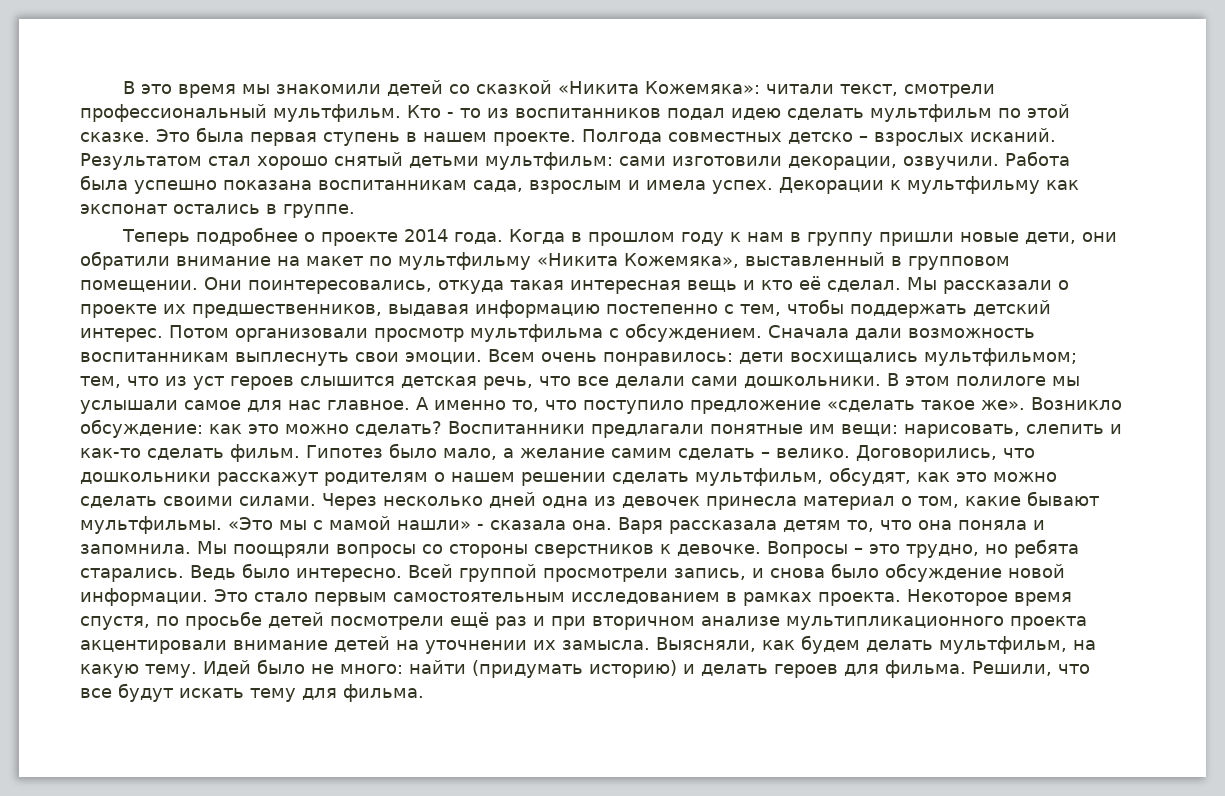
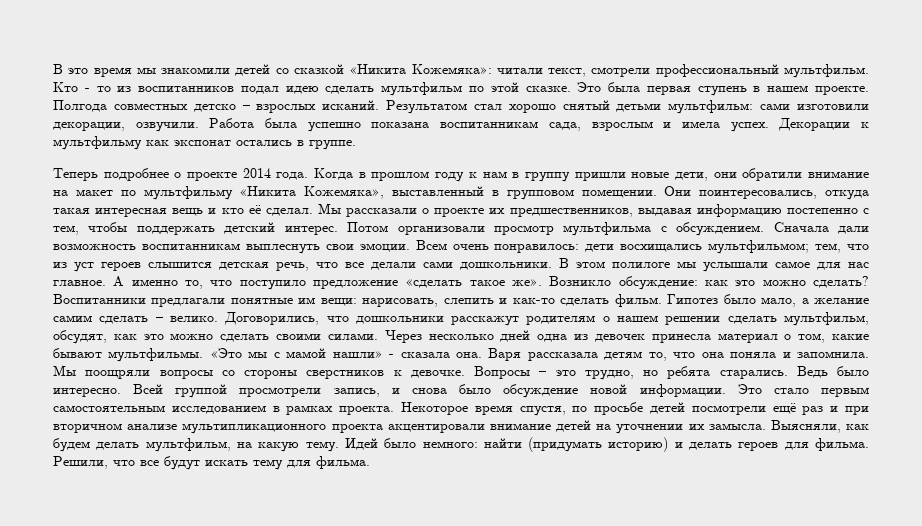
[311,664,403,674] не много: -> [422,441,478,448] немного:

